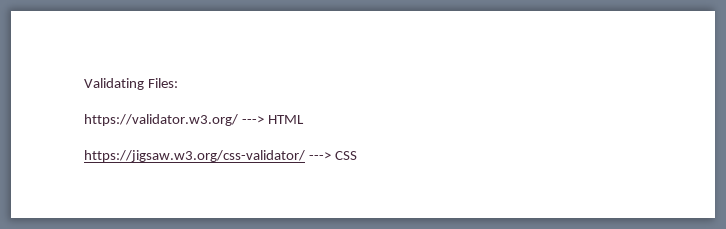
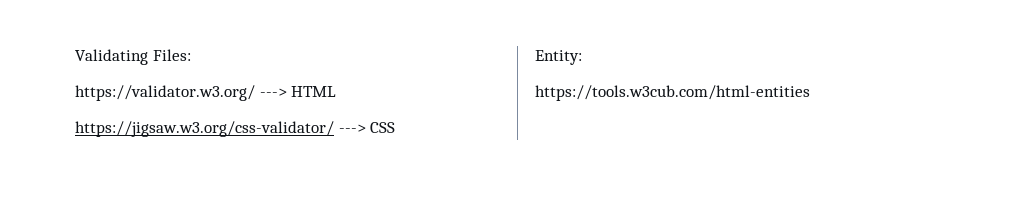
(357, 155) none -> [535,50,582,65] [535,85,810,101] // Entity: // https://tools.w3cub.com/html-entities

